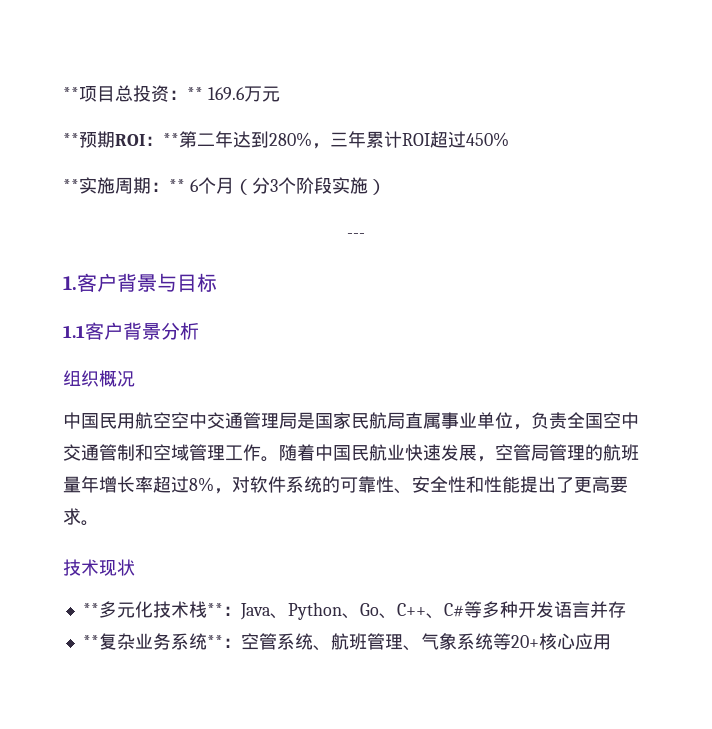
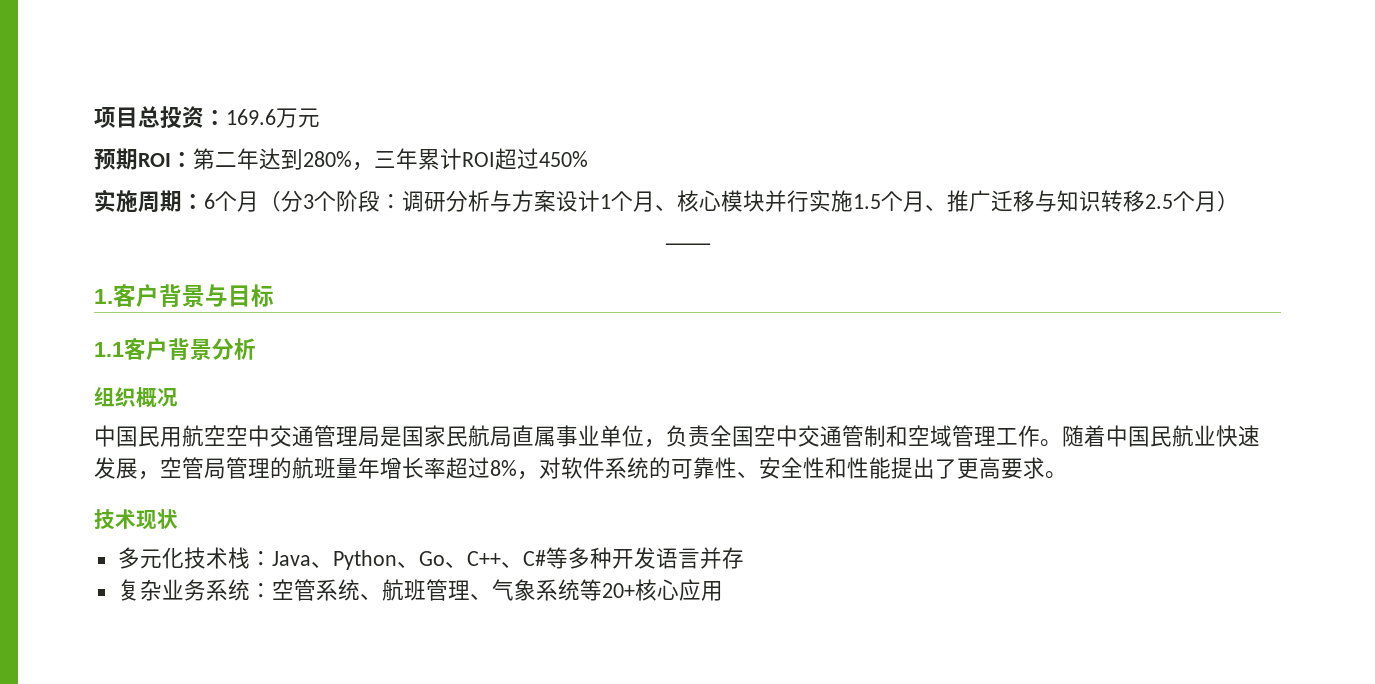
[63,87,79,100] ** -> (94, 117) none
[187,87,203,100] ** -> (226, 117) none
[63,133,79,146] ** -> (320, 118) none
[163,133,179,146] ** -> (193, 159) none
[63,179,79,192] ** -> (588, 159) none
[169,179,185,192] ** -> (204, 201) none
[331,177,368,194] 实施 -> [380,190,1217,212] ：调研分析与方案设计1个月、核心模块并行实施1.5个月、推广迁移与知识转移2.5个月
[347,233,365,238] --- -> [664,243,711,251] ────
[82,603,99,616] ** -> (178, 519) none
[206,603,223,616] ** -> (250, 558) none
[82,635,99,648] ** -> (744, 558) none
[206,635,223,648] ** -> (250, 590) none

